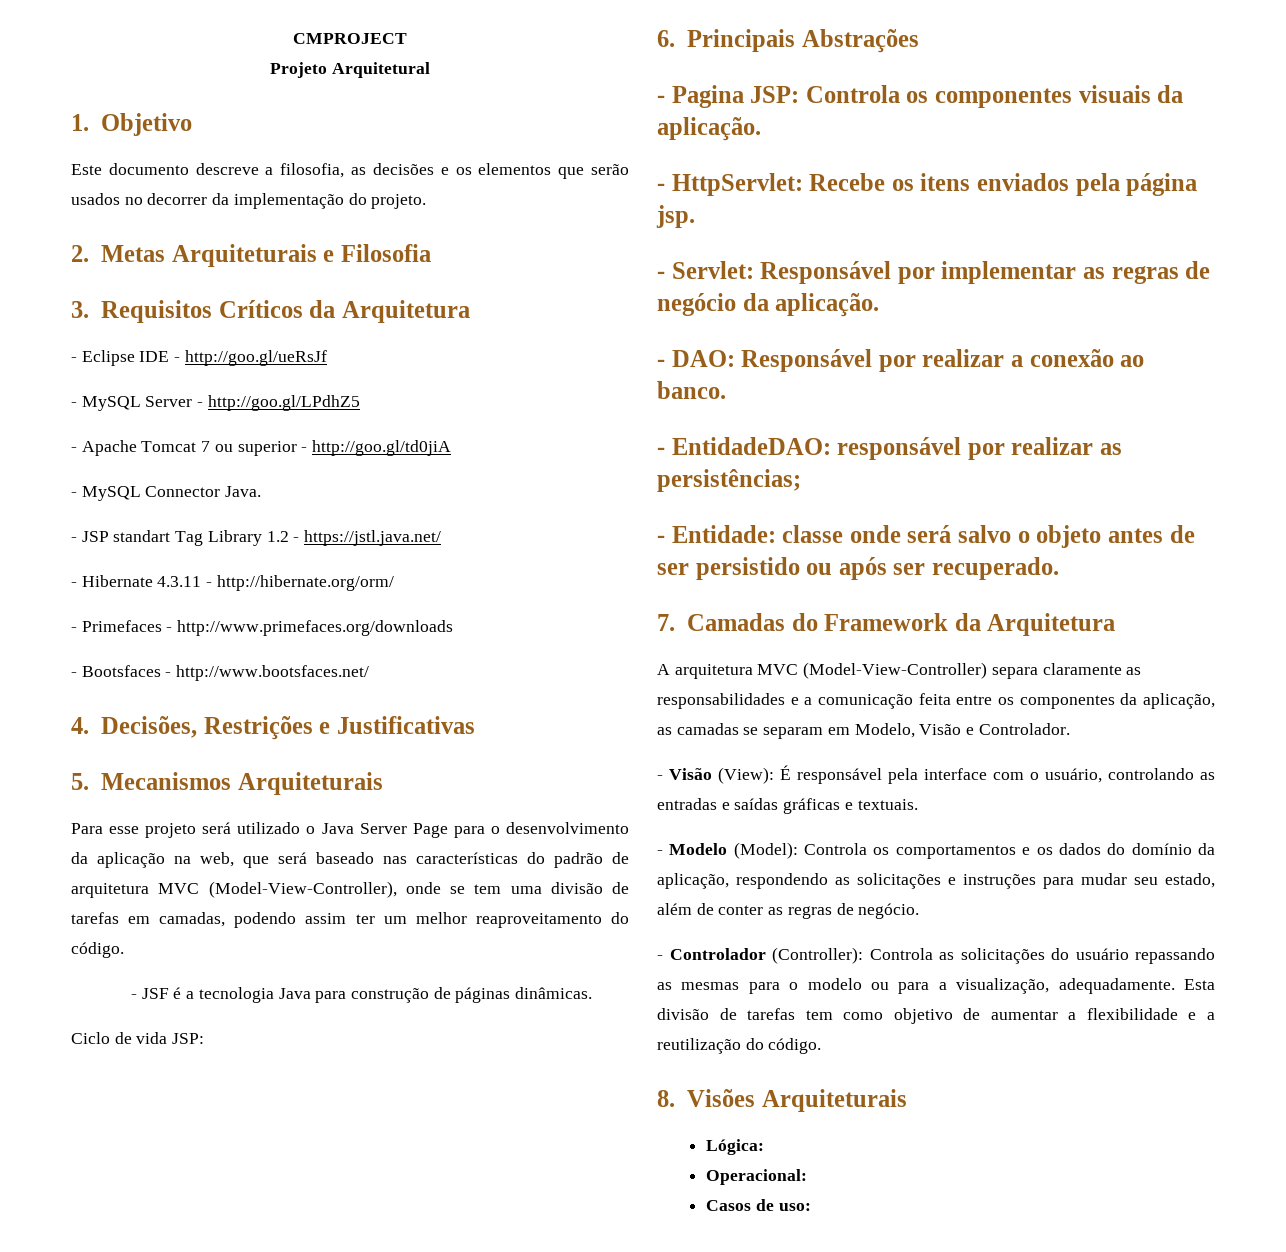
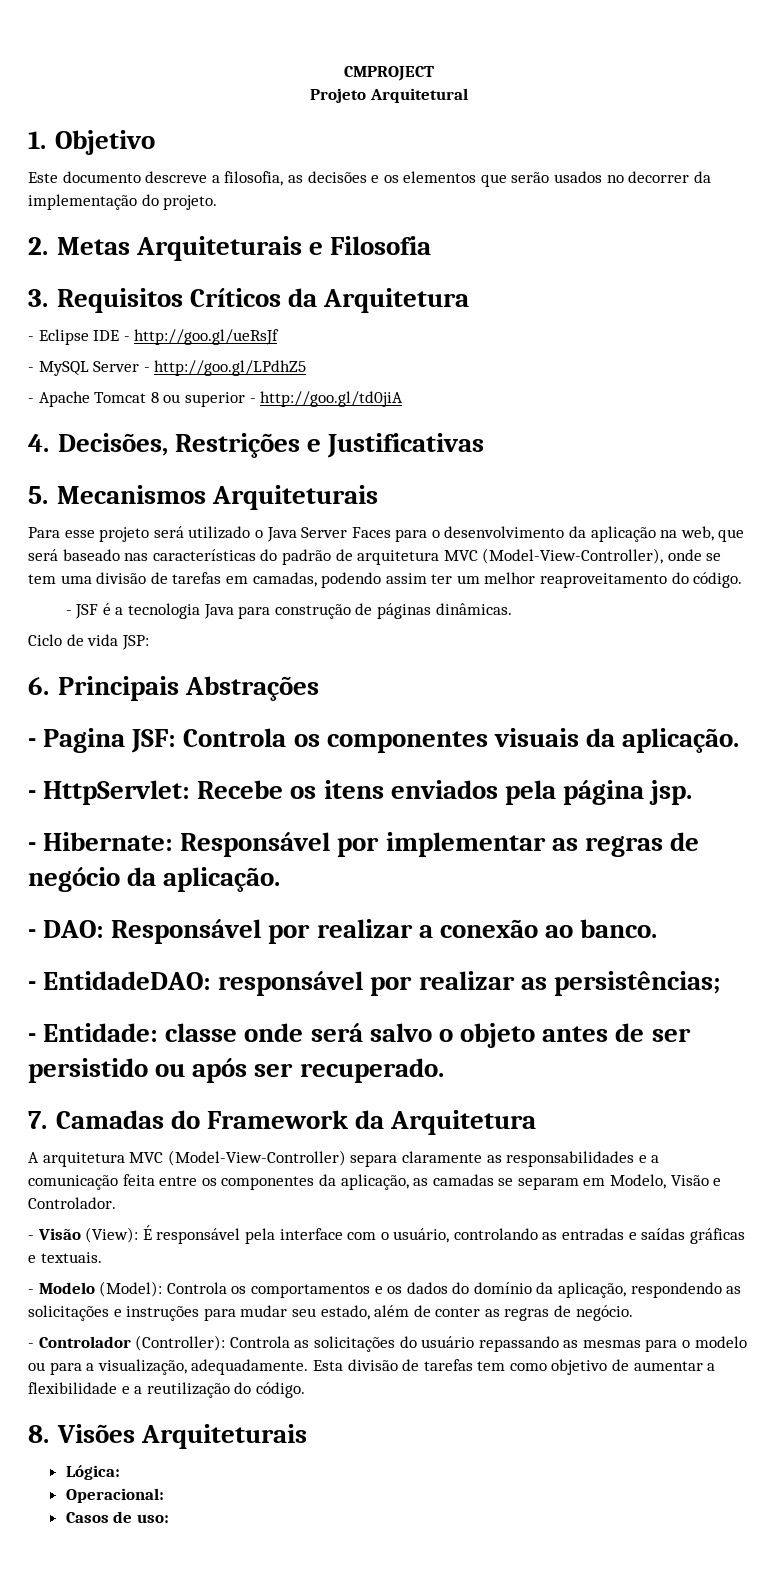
[201,441,211,452] 7 -> [150,392,159,403] 8
[71,486,262,501] [71,530,442,546] [71,575,394,591] [71,620,454,636] [71,665,370,681] // - MySQL Connector Java. // - JSP standart Tag Library 1.2 - https://jstl.java.net/ // - Hibernate 4.3.11 - http://hibernate.org/orm/ // - Primefaces - http://www.primefaces.org/downloads // - Bootsfaces - http://www.bootsfaces.net/ -> (404, 399) none
[412,823,448,838] Page -> [351,527,391,538] Faces
[750,86,800,103] JSP: -> [131,729,177,753] JSF:
[671,261,754,279] Servlet: -> [43,832,174,851] Hibernate:

